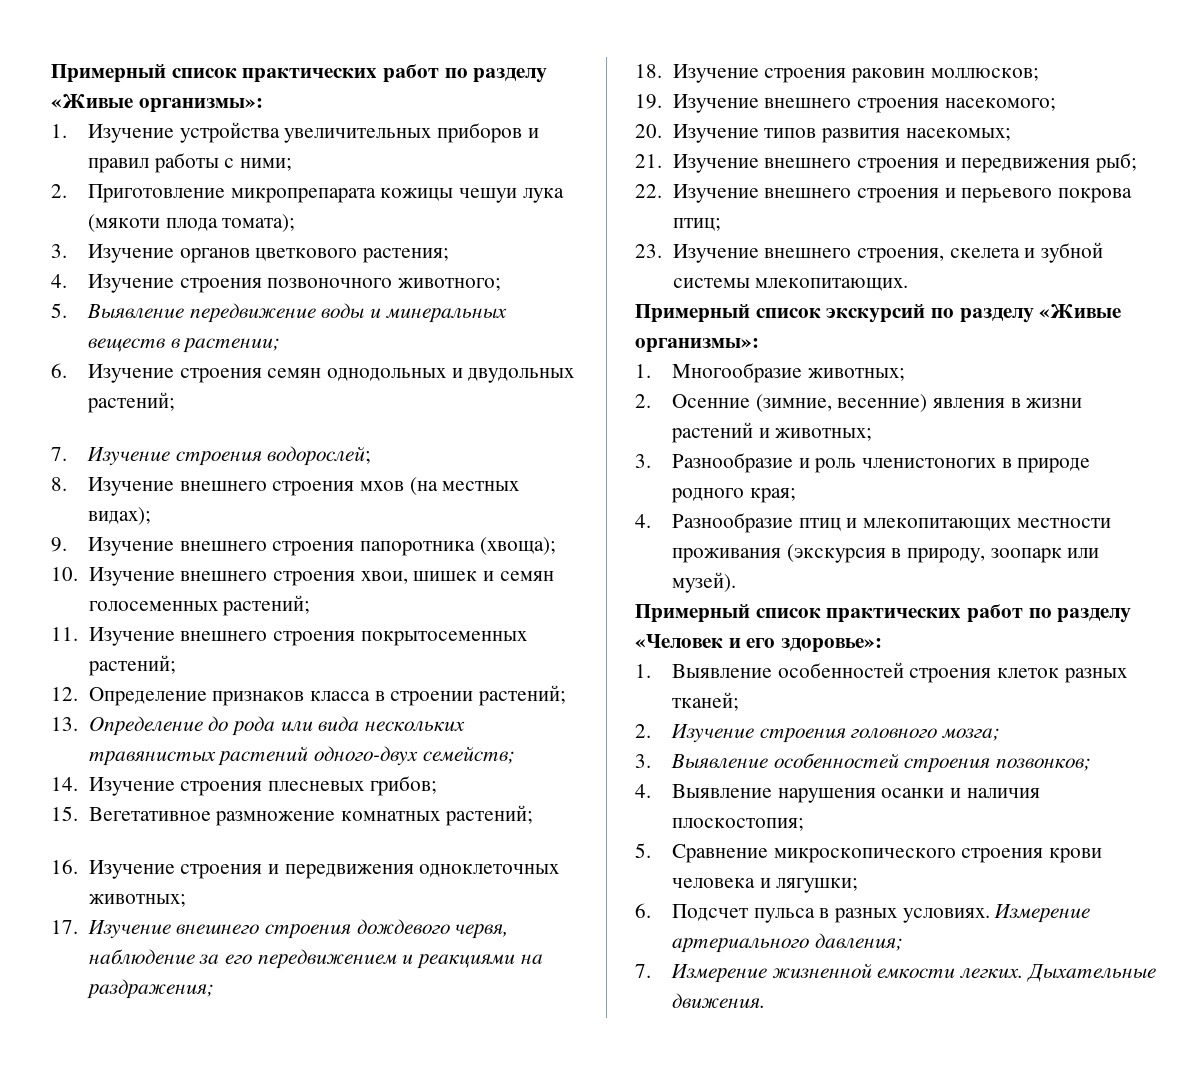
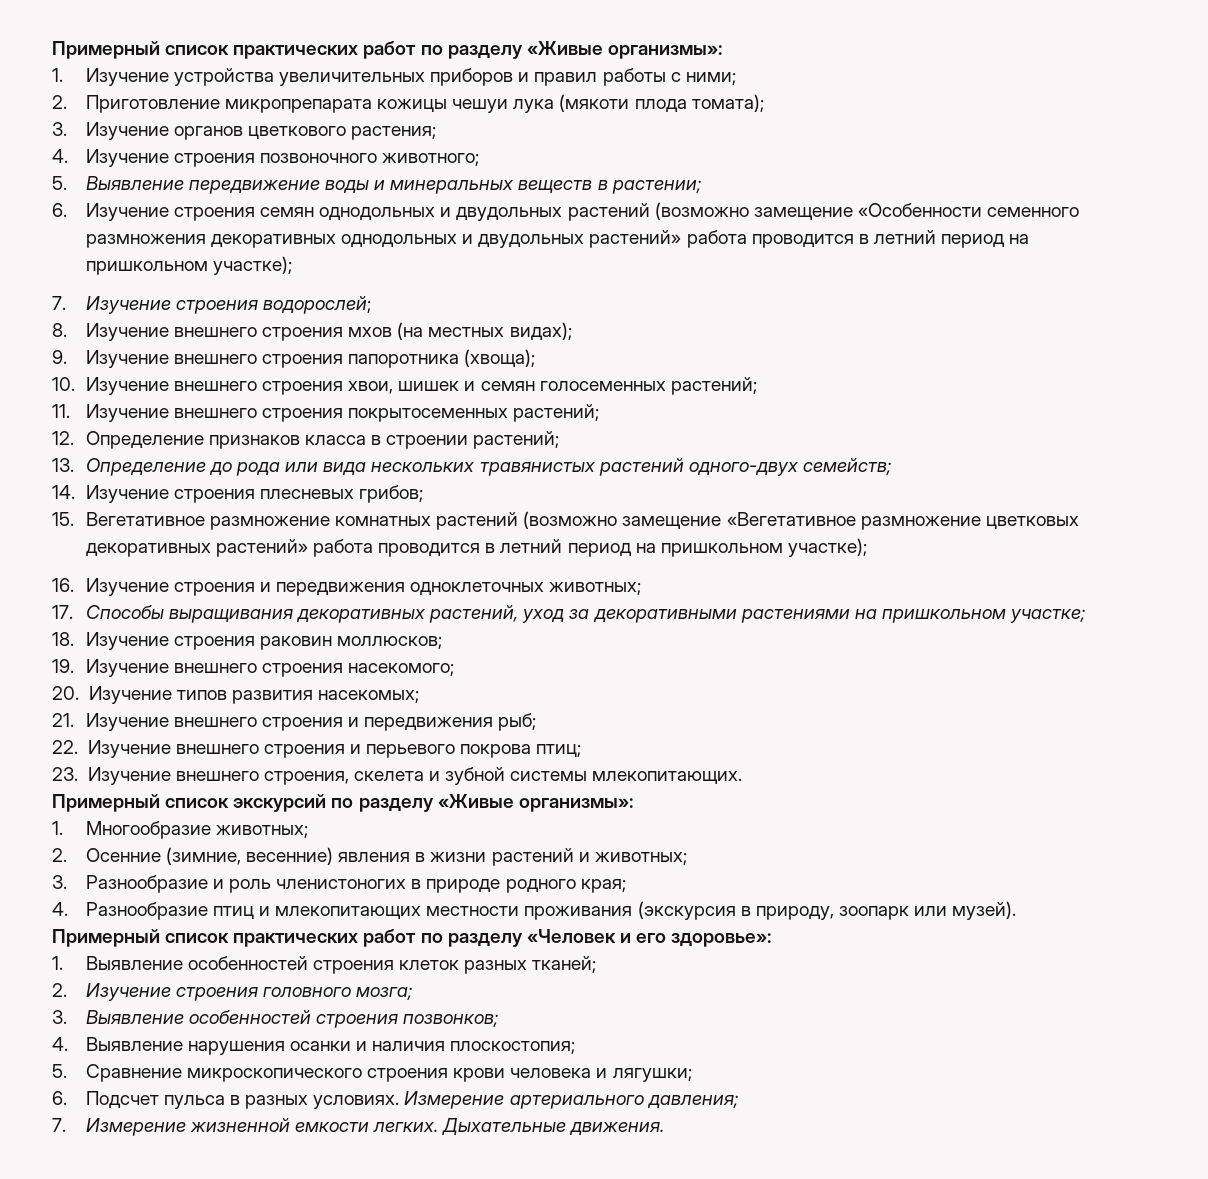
[87,392,176,413] растений; -> [567,202,1080,221] [85,230,1030,248] [85,256,292,275] растений (возможно замещение «Особенности семенного размножения декоративных однодольных и двудольных растений» работа проводится в летний период на пришкольном участке);
[444,805,533,826] растений; -> [436,511,1079,530] [85,538,867,557] растений (возможно замещение «Вегетативное размножение цветковых декоративных растений» работа проводится в летний период на пришкольном участке);
[87,919,509,939] [88,949,543,969] [86,979,214,999] Изучение внешнего строения дождевого червя, наблюдение за его передвижением и реакциями на раздражения; -> [85,605,1086,623] Способы выращивания декоративных растений, уход за декоративными растениями на пришкольном участке;

